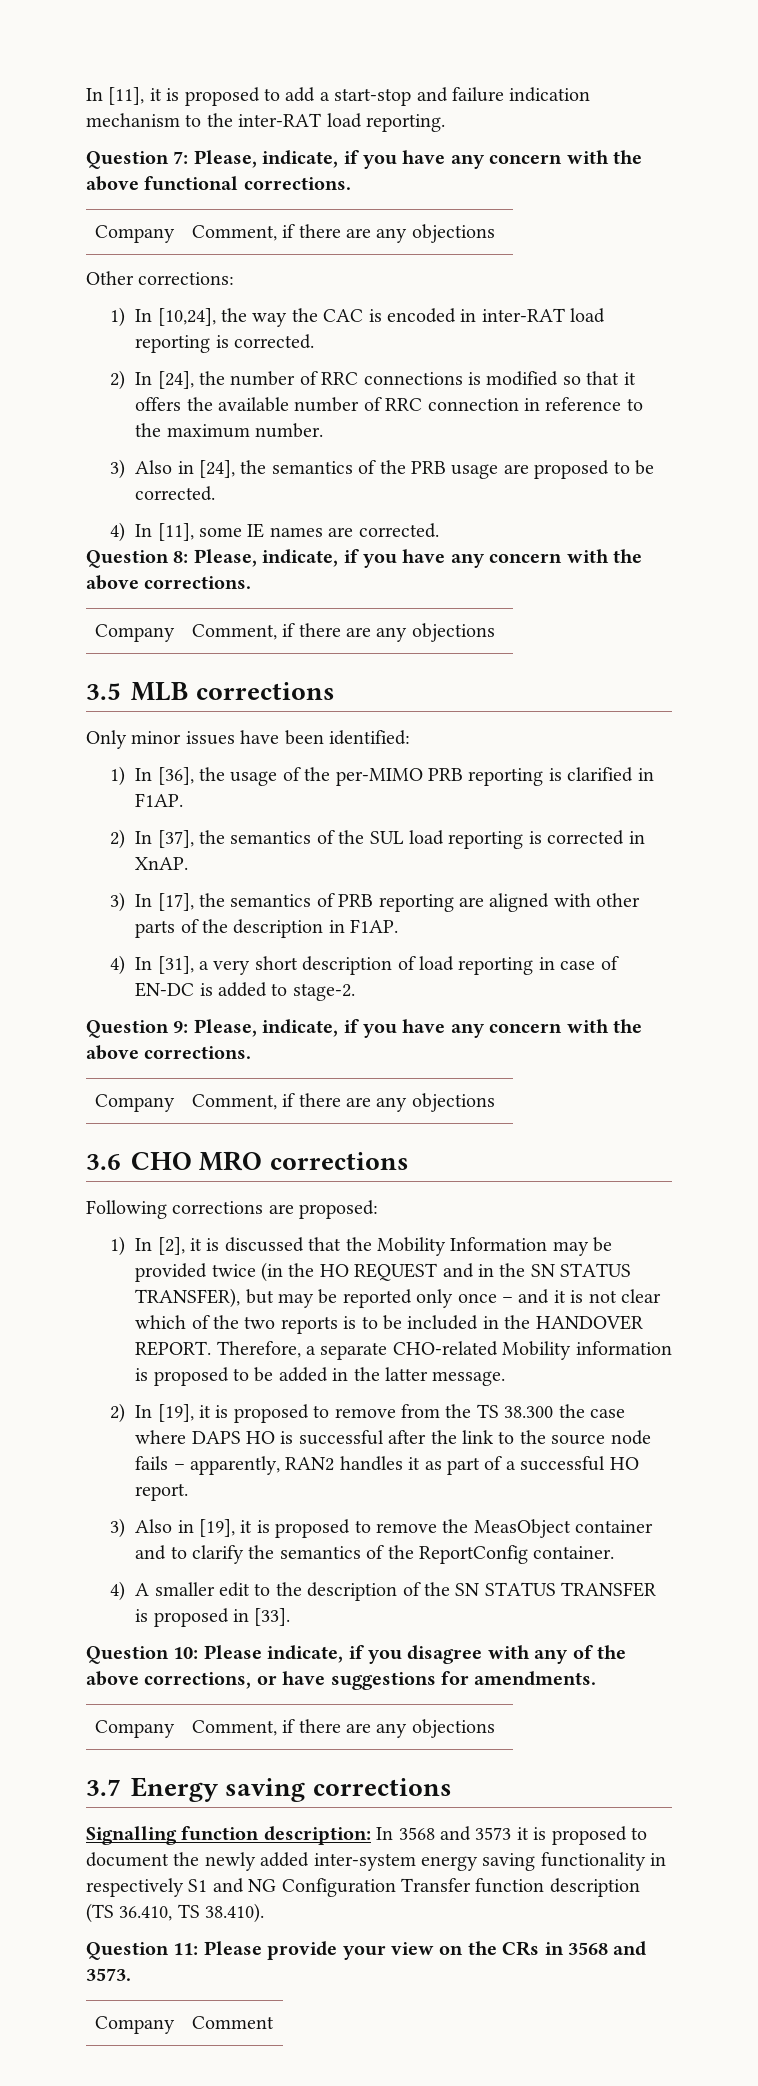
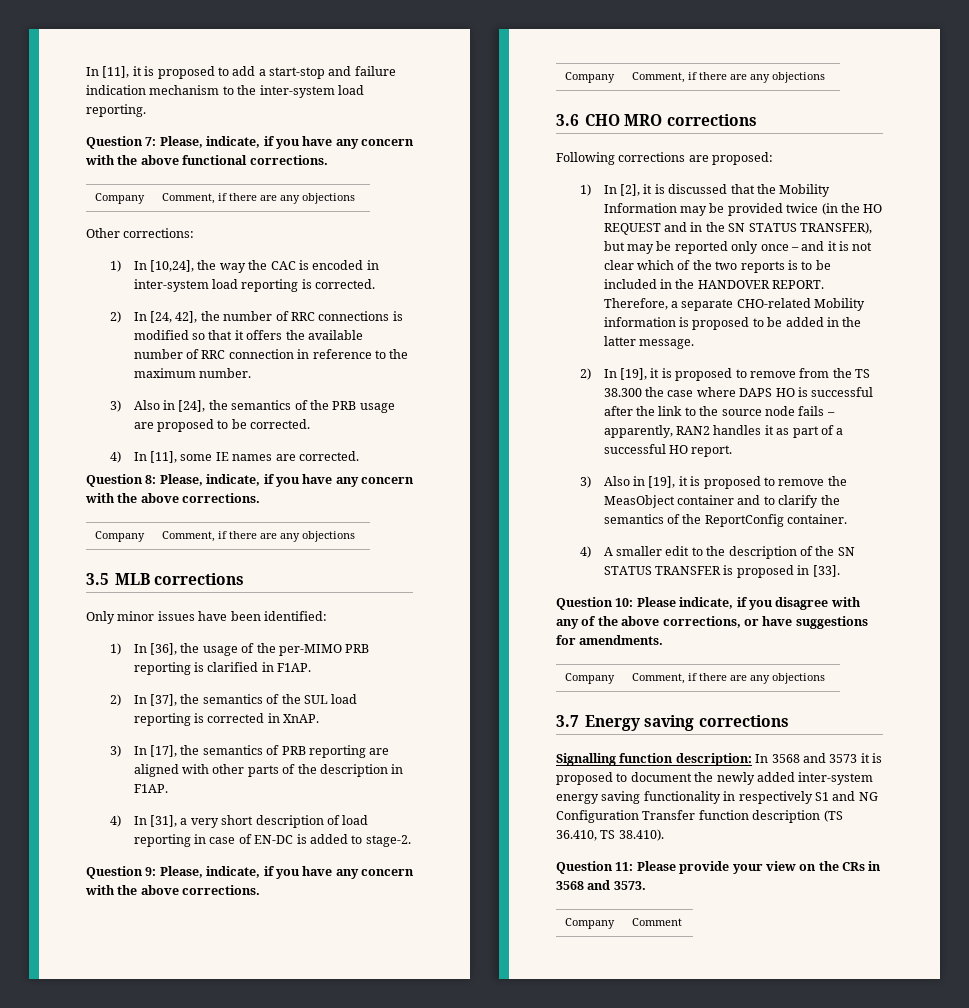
[238,113,322,127] inter-RAT -> [259,85,335,98] inter-system
[481,308,565,322] inter-RAT -> [133,279,209,292] inter-system
[157,371,194,389] [24], -> [150,311,198,323] [24, 42],

